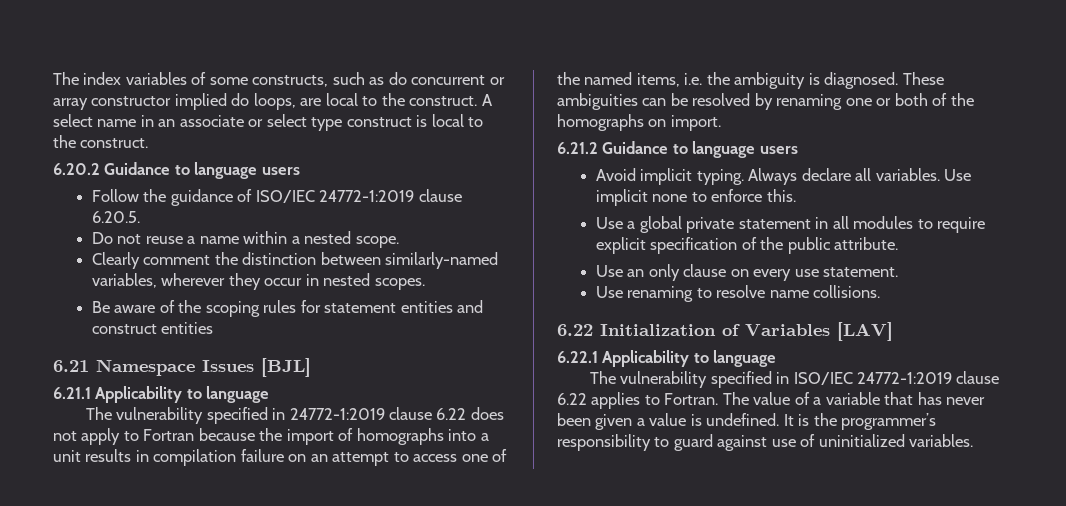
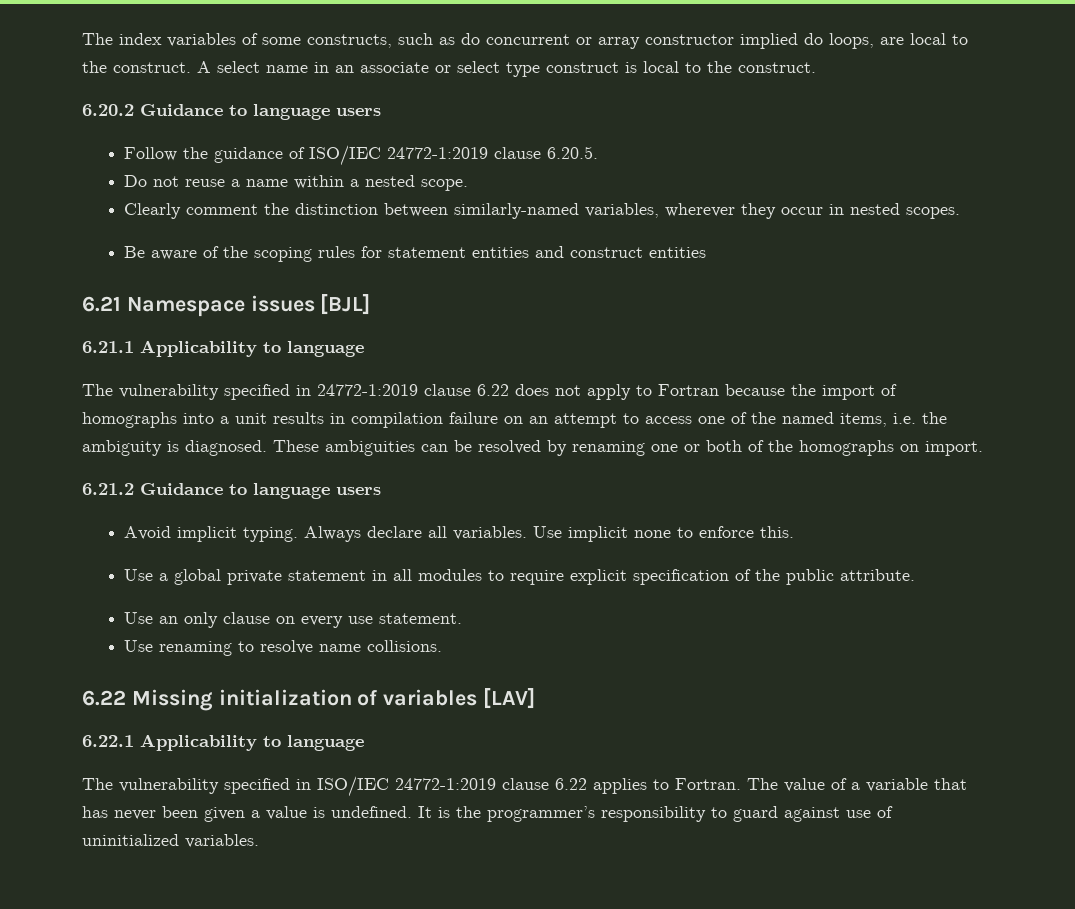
[202,360,254,372] Issues -> [250,295,315,312] issues
[600,324,830,336] Initialization of Variables -> [131,689,478,711] Missing initialization of variables

